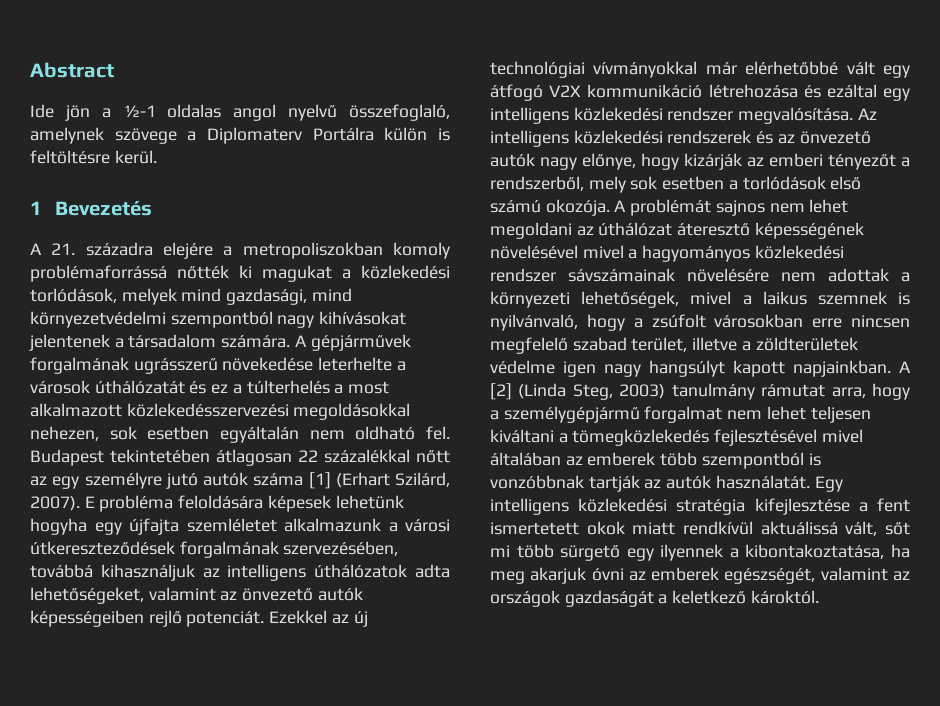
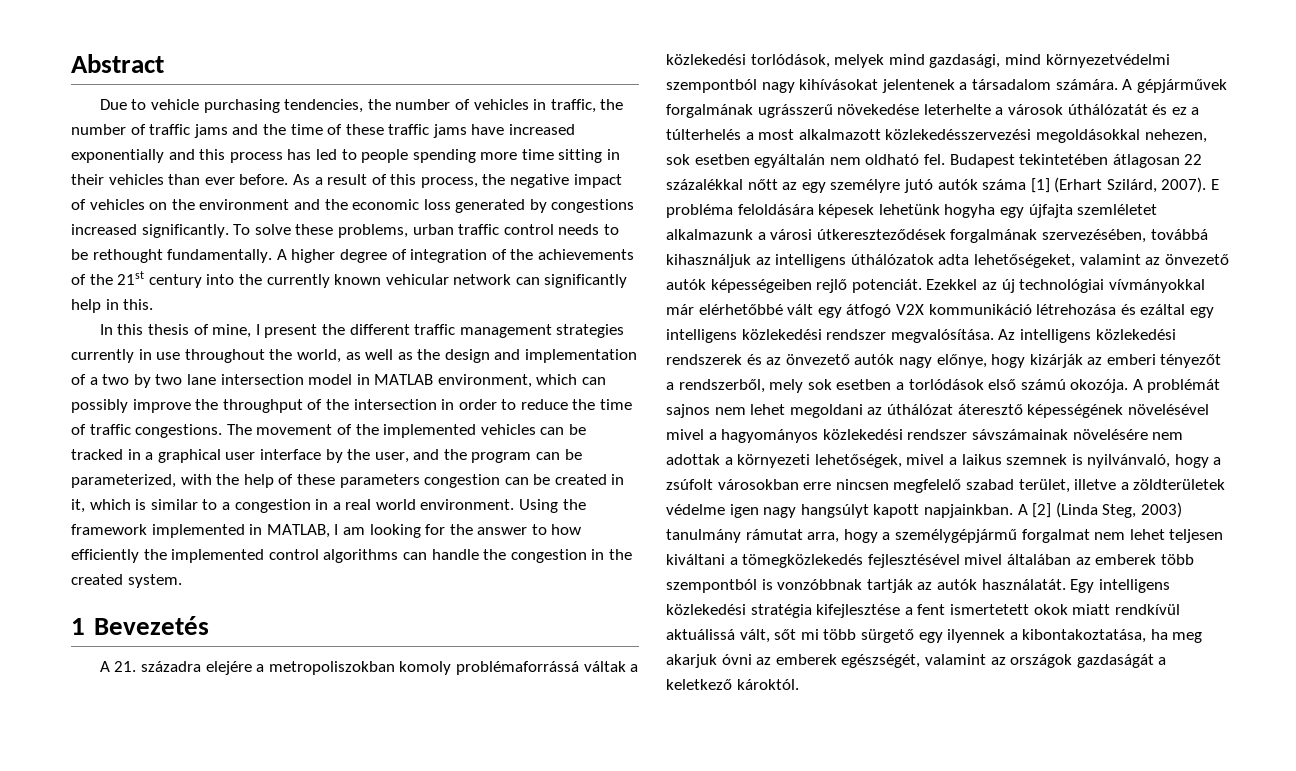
[30,104,450,121] [30,127,451,144] [30,150,157,164] Ide jön a ½-1 oldalas angol nyelvű összefoglaló, amelynek szövege a Diplomaterv Portálra külön is feltöltésre kerül. -> [99,99,624,113] [71,124,576,138] [71,149,621,163] [71,174,622,188] [71,199,635,213] [71,224,619,238] [71,249,634,263] [71,271,628,288] [71,299,154,313] [99,324,625,338] [71,349,638,363] [71,374,607,388] [71,399,633,413] [71,424,586,438] [71,449,582,463] [71,474,625,488] [71,499,586,513] [71,524,582,538] [71,549,632,563] [71,574,182,588] Due to vehicle purchasing tendencies, the number of vehicles in traffic, the number of traffic jams and the time of these traffic jams have increased exponentially and this process has led to people spending more time sitting in their vehicles than ever before. As a result of this process, the negative impact of vehicles on the environment and the economic loss generated by congestions increased significantly. To solve these problems, urban traffic control needs to be rethought fundamentally. A higher degree of integration of the achievements of the 21st century into the currently known vehicular network can significantly help in this. // In this thesis of mine, I present the different traffic management strategies currently in use throughout the world, as well as the design and implementation of a two by two lane intersection model in MATLAB environment, which can possibly improve the throughput of the intersection in order to reduce the time of traffic congestions. The movement of the implemented vehicles can be tracked in a graphical user interface by the user, and the program can be parameterized, with the help of these parameters congestion can be created in it, which is similar to a congestion in a real world environment. Using the framework implemented in MATLAB, I am looking for the answer to how efficiently the implemented control algorithms can handle the congestion in the created system.
[177,265,332,282] nőtték ki magukat -> [583,661,626,672] váltak

